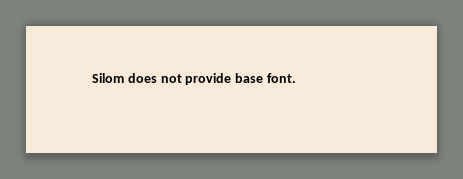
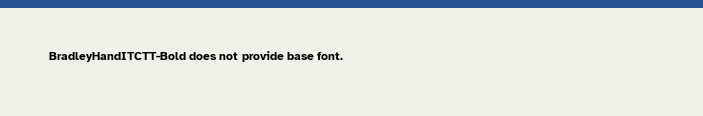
[92,73,124,83] Silom -> [49,52,186,62] BradleyHandITCTT-Bold

